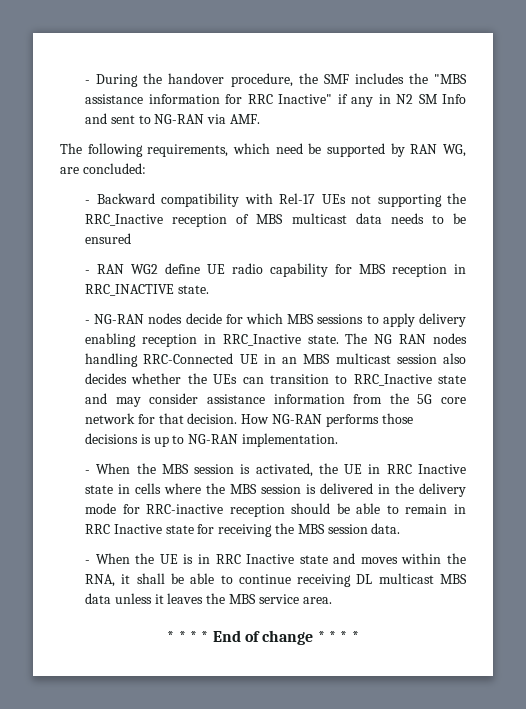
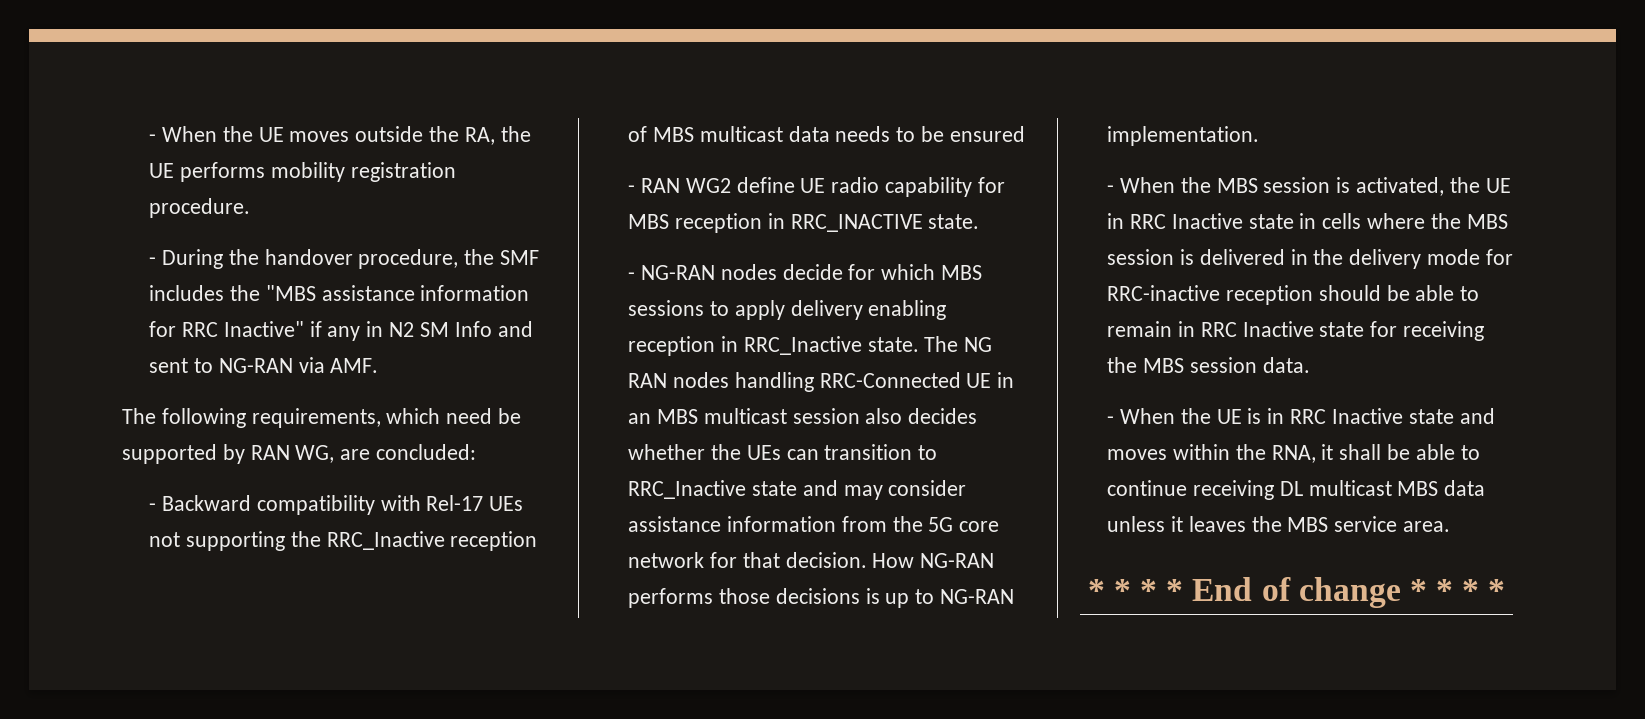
[85,80,91,84] - -> [149,126,531,145] [149,162,456,182] [149,198,251,218] [149,257,157,265] - When the UE moves outside the RA, the UE performs mobility registration procedure. // -

